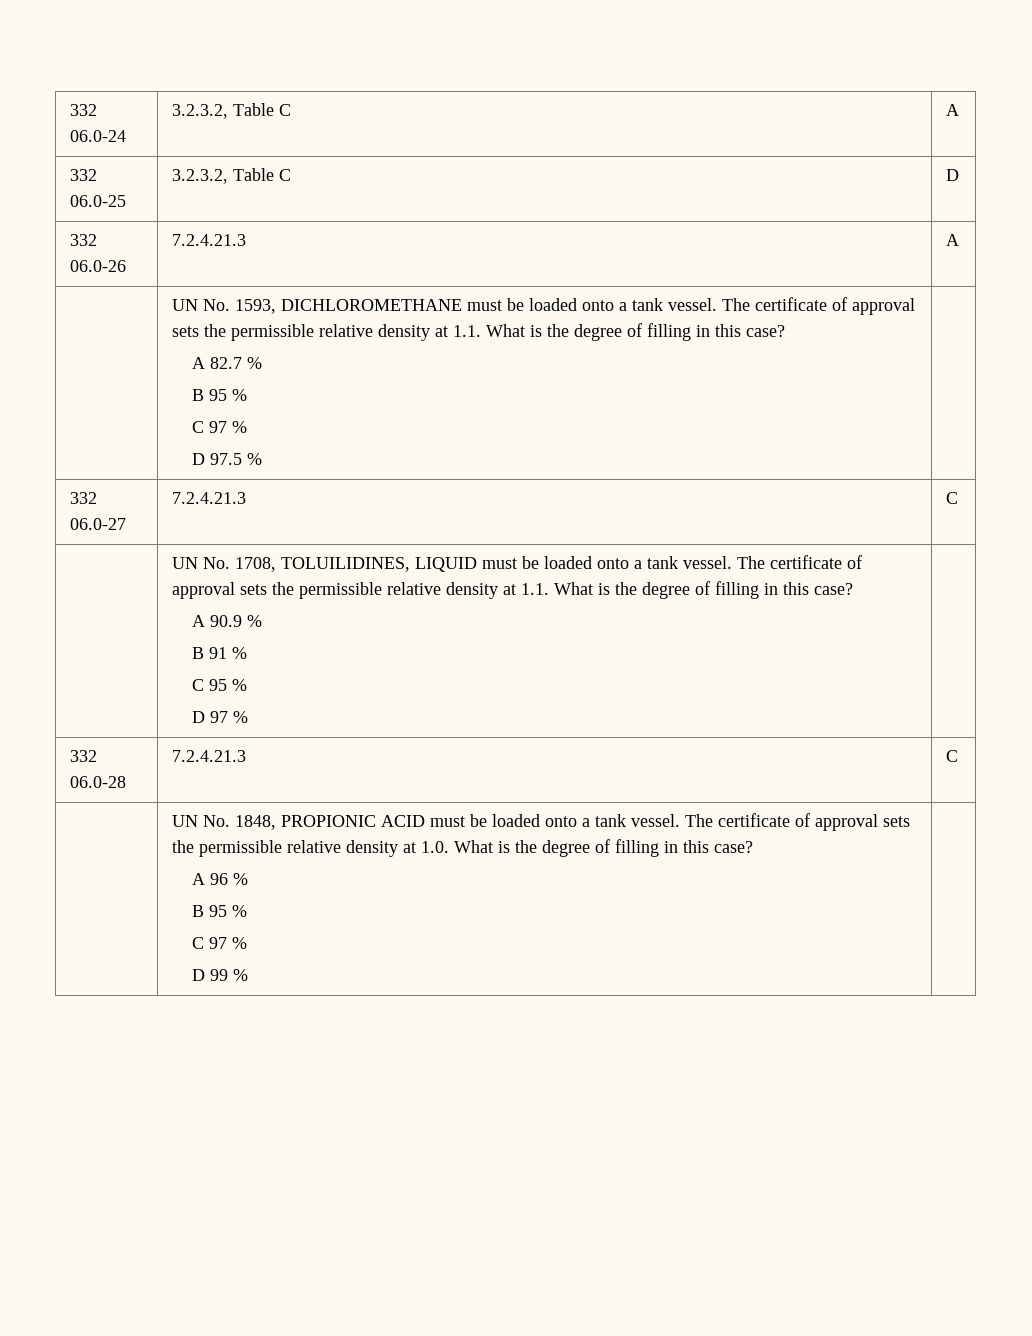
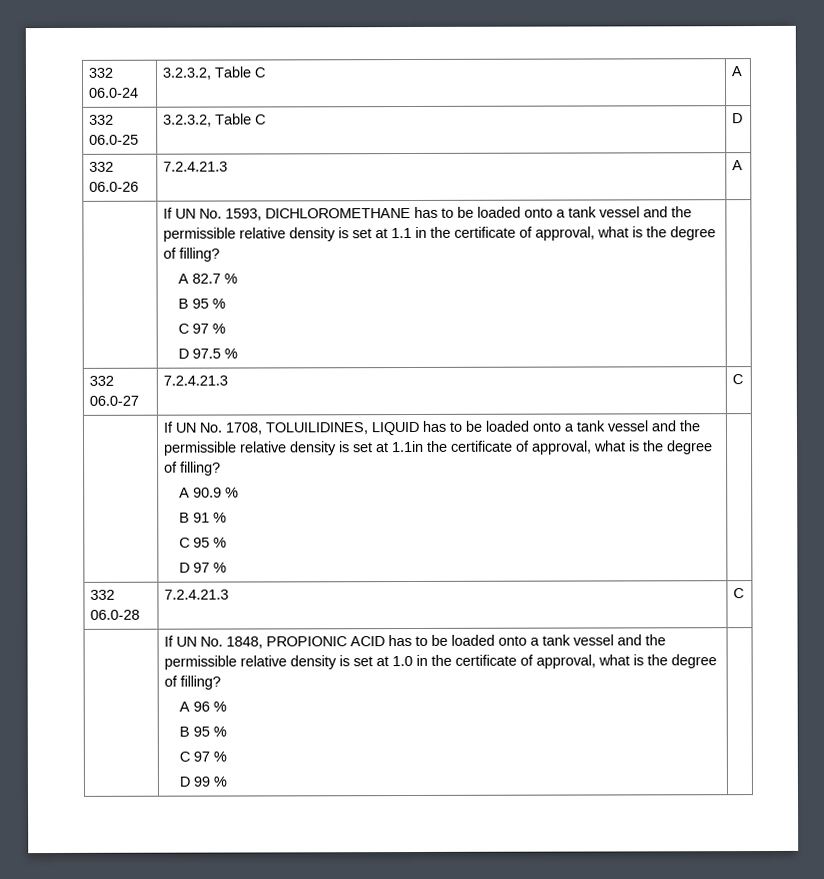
(960, 240) none -> [162,207,173,219] If
[467,297,916,315] [172,323,786,341] must be loaded onto a tank vessel. The certificate of approval sets the permissible relative density at 1.1. What is the degree of filling in this case? -> [413,206,692,218] [162,226,716,242] [162,247,220,262] has to be loaded onto a tank vessel and the permissible relative density is set at 1.1 in the certificate of approval, what is the degree of filling?
(959, 498) none -> [162,421,173,433] If
[482,555,863,569] [172,581,854,599] must be loaded onto a tank vessel. The certificate of approval sets the permissible relative density at 1.1. What is the degree of filling in this case? -> [421,420,700,432] [163,440,713,456] [163,461,221,476] has to be loaded onto a tank vessel and the permissible relative density is set at 1.1in the certificate of approval, what is the degree of filling?
(959, 756) none -> [163,635,174,647] If
[430,813,911,831] [172,839,754,857] must be loaded onto a tank vessel. The certificate of approval sets the permissible relative density at 1.0. What is the degree of filling in this case? -> [387,634,666,647] [163,654,717,670] [163,675,221,690] has to be loaded onto a tank vessel and the permissible relative density is set at 1.0 in the certificate of approval, what is the degree of filling?

